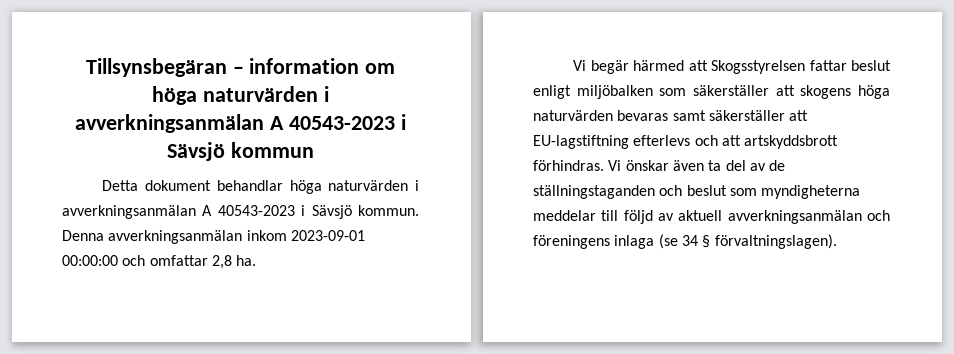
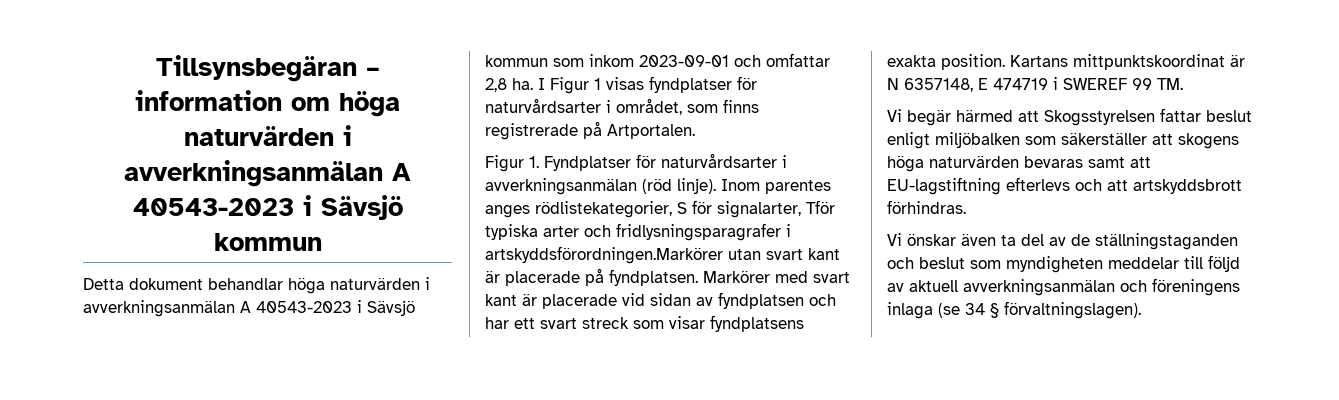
[358,205,420,216] [62,230,243,244] kommun. Denna avverkningsanmälan -> [485,55,584,67] kommun som
[62,255,118,266] 00:00:00 -> (729, 61) none
(257, 260) none -> [538,76,757,94] [485,98,759,115] [485,121,695,140] [485,153,787,172] [485,178,831,195] [485,200,835,218] [485,223,791,241] [485,246,840,264] [485,268,850,286] [485,292,836,309] [485,315,804,332] [887,54,1245,70] [887,77,1183,92] I Figur 1 visas fyndplatser för naturvårdsarter i området, som finns registrerade på Artportalen. // Figur 1. Fyndplatser för naturvårdsarter i avverkningsanmälan (röd linje). Inom parentes anges rödlistekategorier, S för signalarter, Tför typiska arter och fridlysningsparagrafer i artskyddsförordningen.Markörer utan svart kant är placerade på fyndplatsen. Markörer med svart kant är placerade vid sidan av fyndplatsen och har ett svart streck som visar fyndplatsens exakta position. Kartans mittpunktskoordinat är N 6357148, E 474719 i SWEREF 99 TM.
[708,110,785,121] säkerställer -> (1125, 162) none
(604, 165) none -> (966, 207) //
[761,185,861,199] myndigheterna -> [1006,256,1103,273] myndigheten

